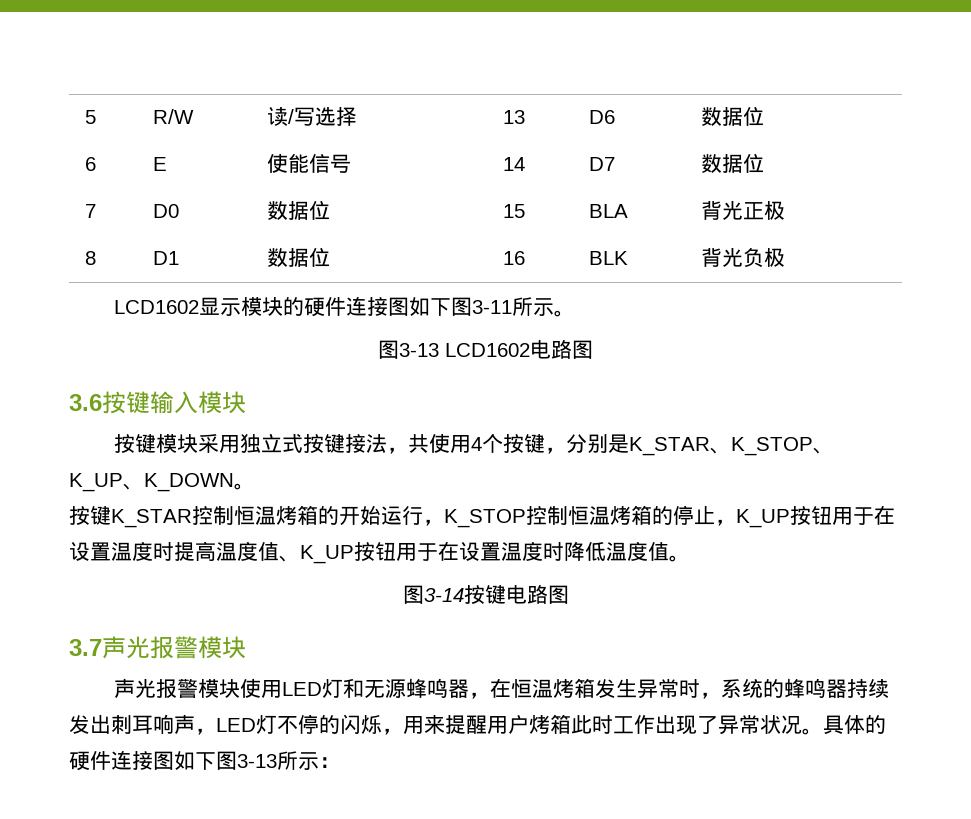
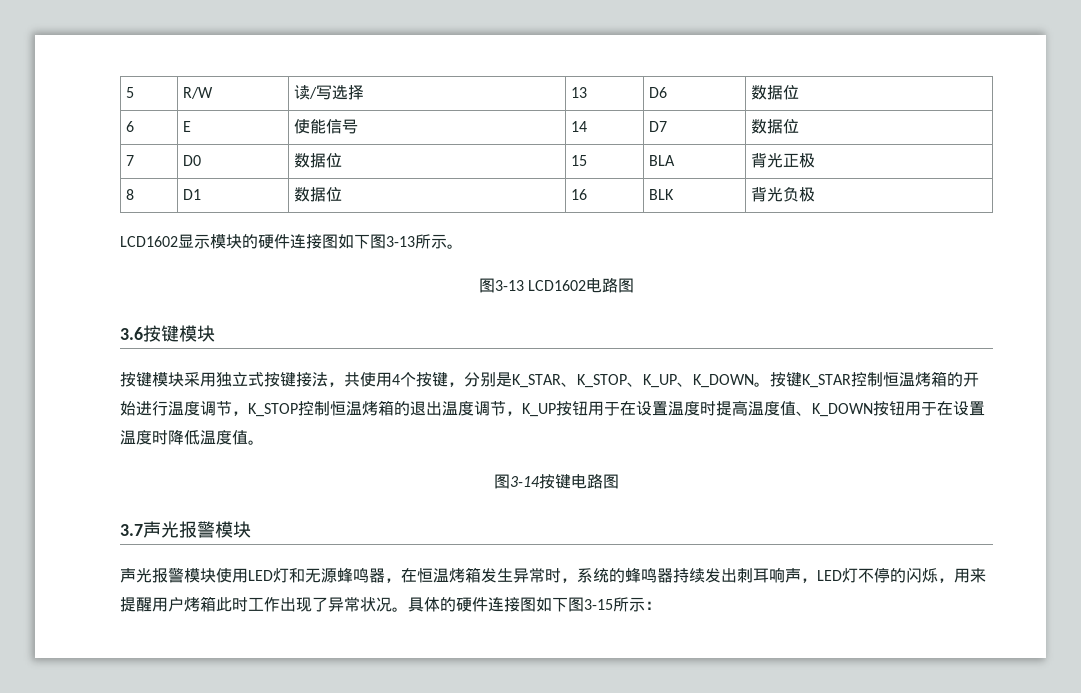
[472,300,513,314] 3-11 -> [386,236,415,247] 3-13
[150,391,198,414] 输入 -> (179, 333) none
(255, 486) // -> (770, 384) none
[381,506,423,525] 运行 -> [136,401,232,416] 进行温度调节
[673,505,715,525] 停止 -> [410,401,506,416] 退出温度调节
[300,545,354,564] K_UP -> [812,403,873,417] K_DOWN
[237,754,277,768] 3-13 -> [584,599,613,610] 3-15

